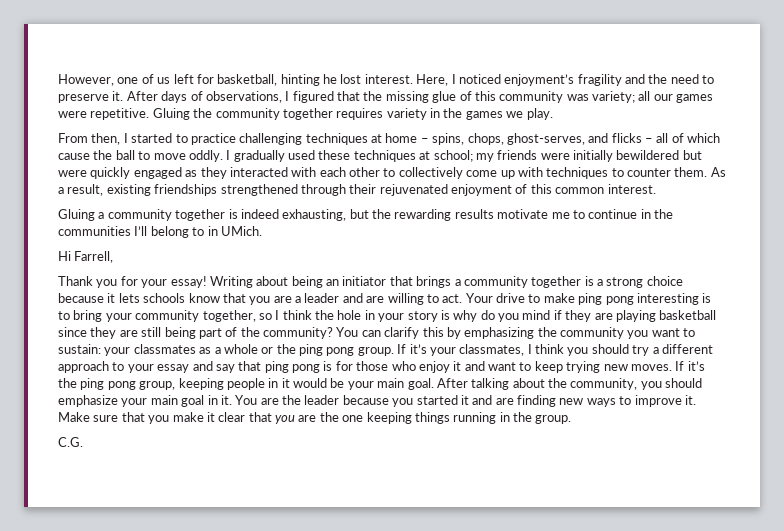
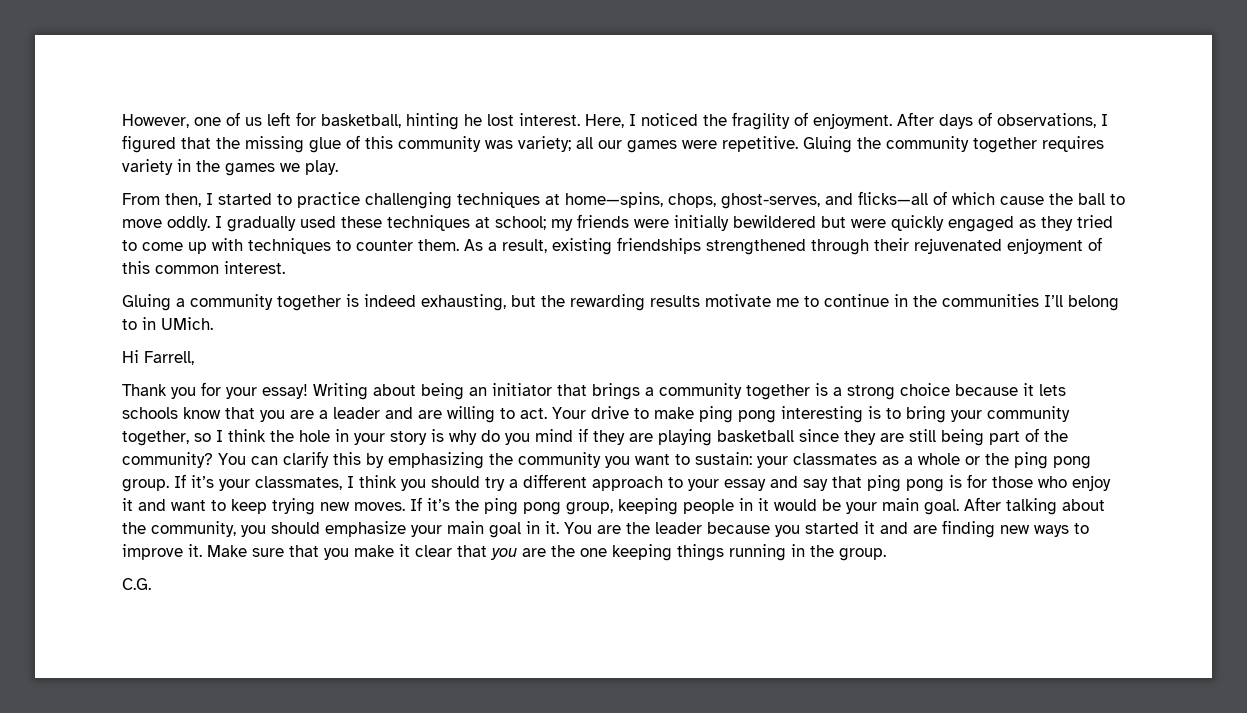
[504,74,715,86] [58,91,124,103] enjoyment’s fragility and the need to preserve it. -> [703,112,892,130] the fragility of enjoyment.
[385,133,669,145] home – spins, chops, ghost-serves, and flicks – all -> [565,191,928,209] home—spins, chops, ghost-serves, and flicks—all
[229,167,463,179] interacted with each other to collectively -> [1077,215,1113,228] [122,240,137,251] tried to

